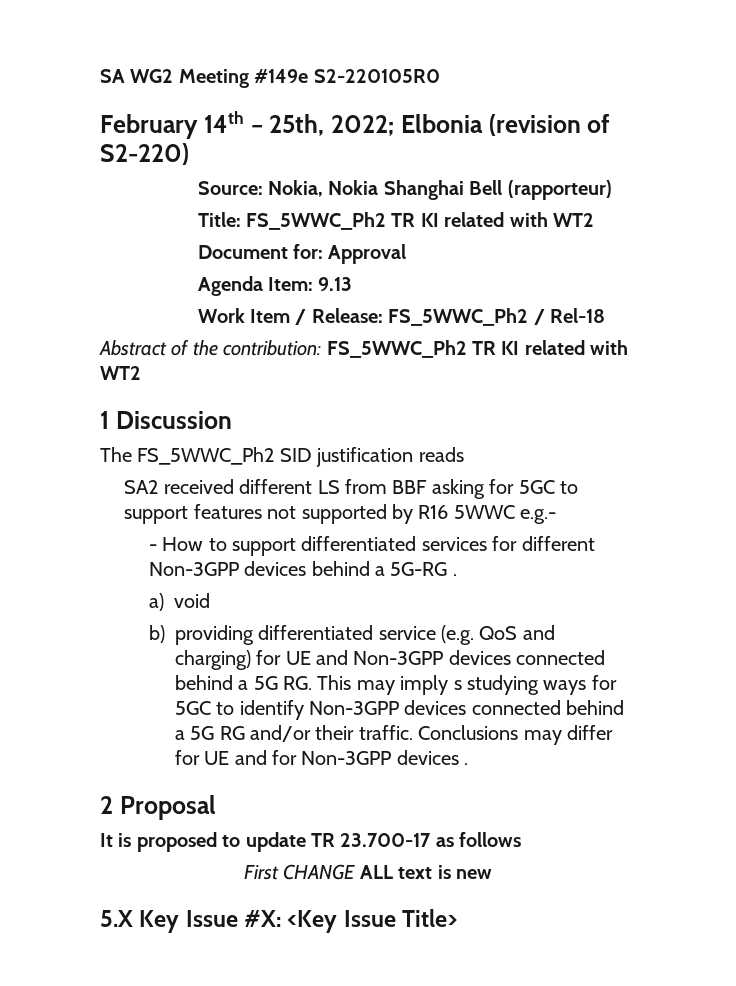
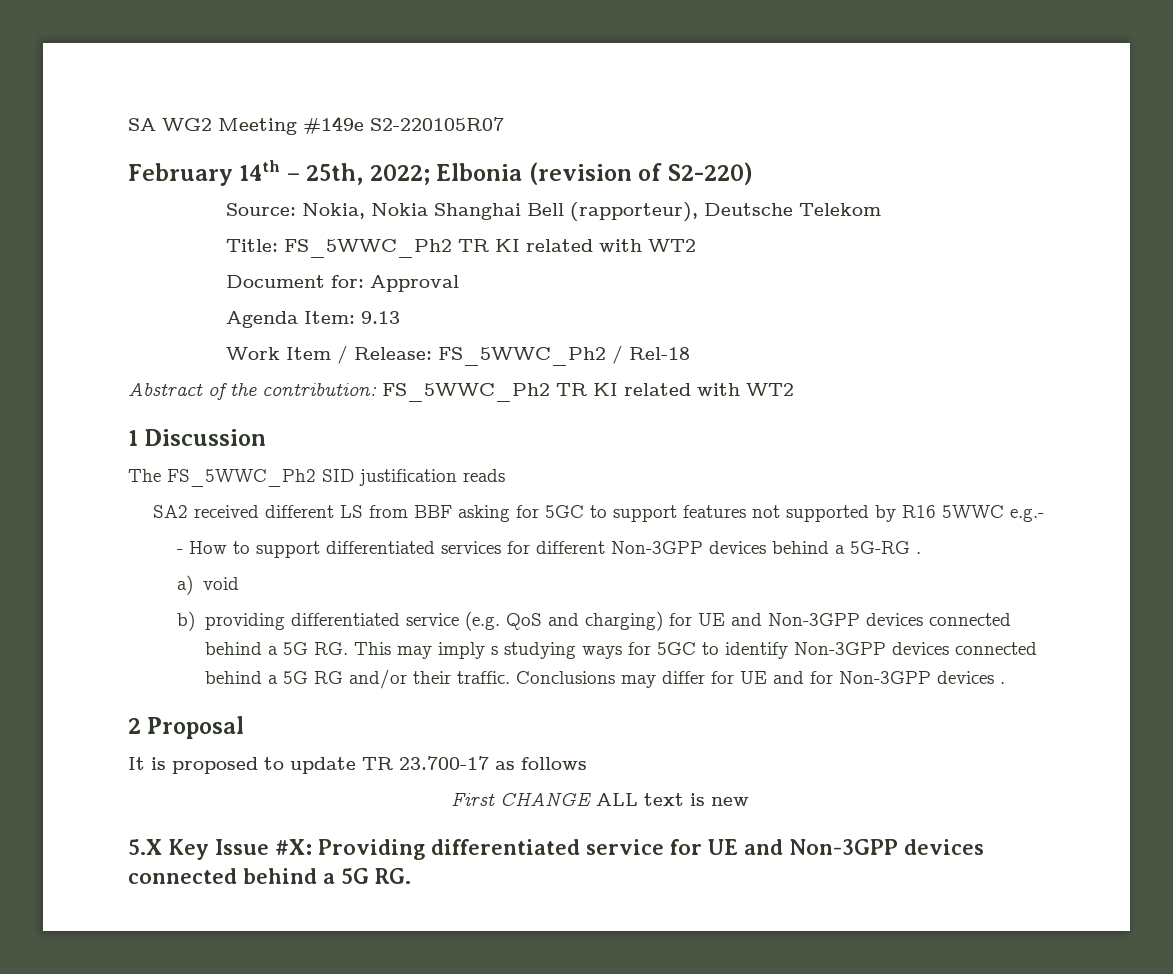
[313,69,440,83] S2-220105R0 -> [370,117,504,131] S2-220105R07
[507,180,612,200] (rapporteur) -> [570,202,882,222] (rapporteur), Deutsche Telekom
[287,909,458,933] <Key Issue Title> -> [318,839,984,860] [128,868,411,884] Providing differentiated service for UE and Non-3GPP devices connected behind a 5G RG.

